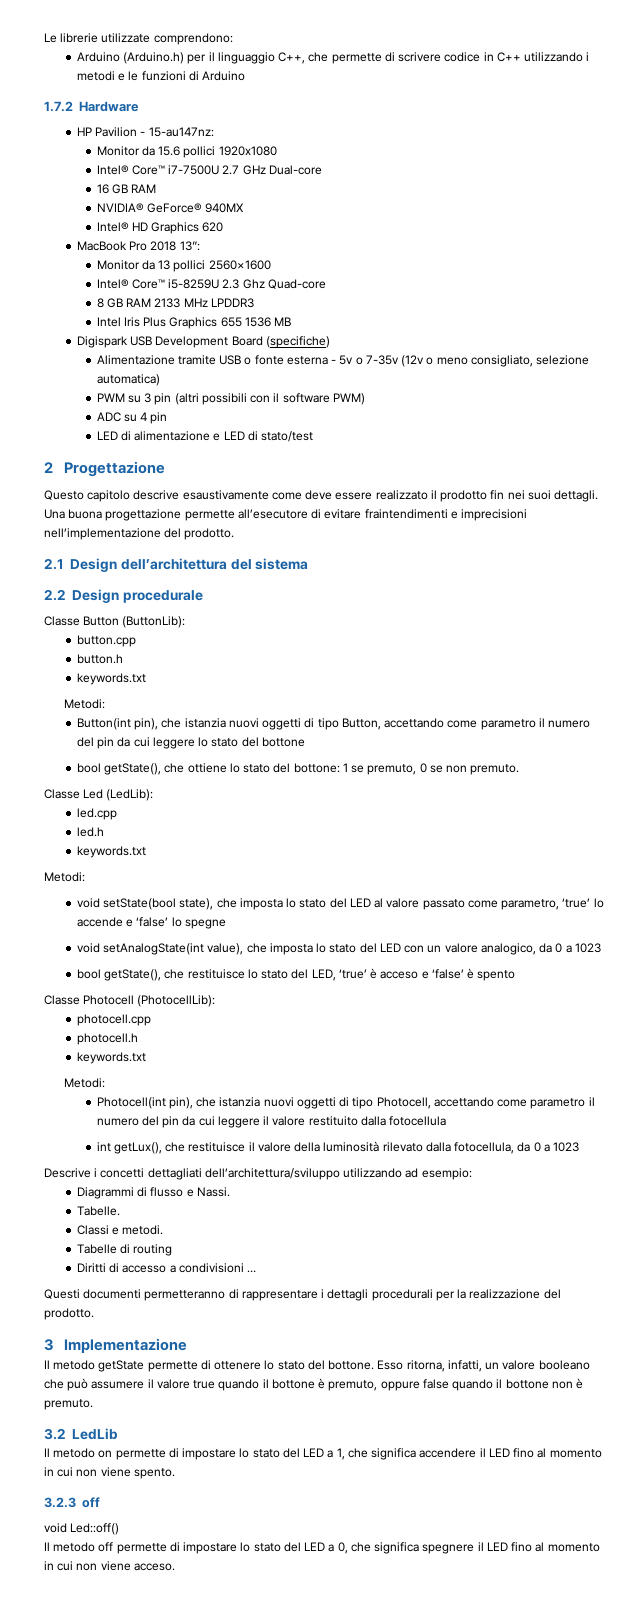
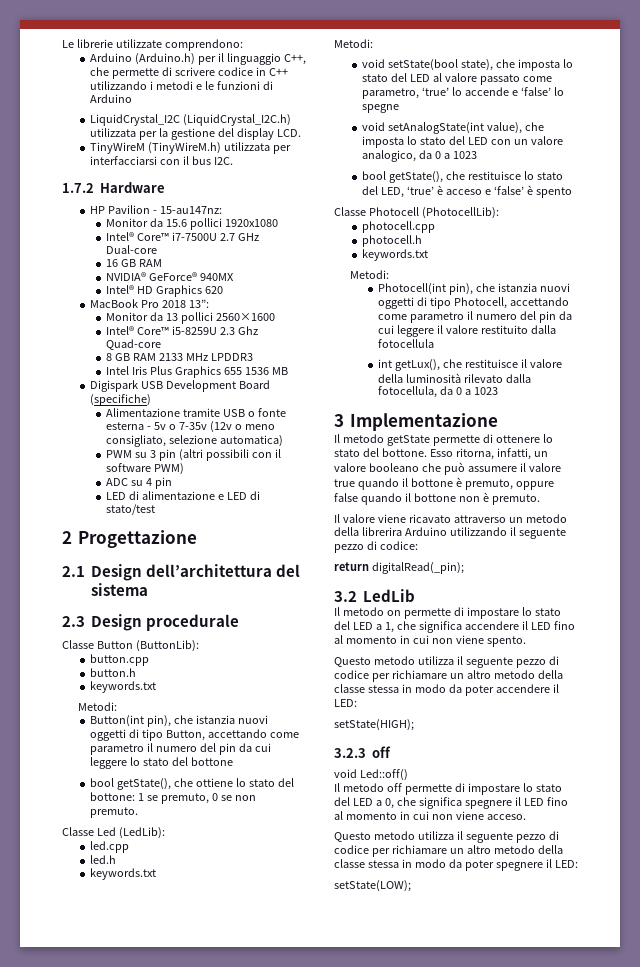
(246, 76) none -> [89,114,291,126] [89,128,301,140] [89,142,291,154] [89,156,233,165] // LiquidCrystal_I2C (LiquidCrystal_I2C.h) utilizzata per la gestione del display LCD. // TinyWireM (TinyWireM.h) utilizzata per interfacciarsi con il bus I2C.
[44,490,599,502] [44,509,528,521] [44,528,235,540] // Questo capitolo descrive esaustivamente come deve essere realizzato il prodotto fin nei suoi dettagli. Una buona progettazione permette all’esecutore di evitare fraintendimenti e imprecisioni nell’implementazione del prodotto. -> (197, 539) none
[44,589,66,601] 2.2 -> [62,616,85,627] 2.3
[44,1168,472,1180] [76,1187,230,1199] [76,1206,120,1216] [76,1225,164,1235] [76,1244,173,1256] [76,1263,257,1273] [44,1289,561,1301] [44,1308,94,1320] // Descrive i concetti dettagliati dell’architettura/sviluppo utilizzando ad esempio: // Diagrammi di flusso e Nassi. // Tabelle. // Classi e metodi. // Tabelle di routing // Diritti di accesso a condivisioni … // Questi documenti permetteranno di rappresentare i dettagli procedurali per la realizzazione del prodotto. -> (498, 391) none
(93, 1404) none -> [334,514,567,523] [334,527,566,539] [334,541,418,553] [334,562,464,574] // Il valore viene ricavato attraverso un metodo della librerira Arduino utilizzando il seguente pezzo di codice: // return digitalRead(_pin);
(175, 1473) none -> [334,656,559,668] [334,670,563,682] [334,684,559,696] [334,699,357,707] [334,719,414,731] // Questo metodo utilizza il seguente pezzo di codice per richiamare un altro metodo della classe stessa in modo da poter accendere il LED: // setState(HIGH);
(175, 1567) none -> [334,831,559,843] [334,845,563,857] [334,859,578,871] [334,880,411,892] // Questo metodo utilizza il seguente pezzo di codice per richiamare un altro metodo della classe stessa in modo da poter spegnere il LED: // setState(LOW);

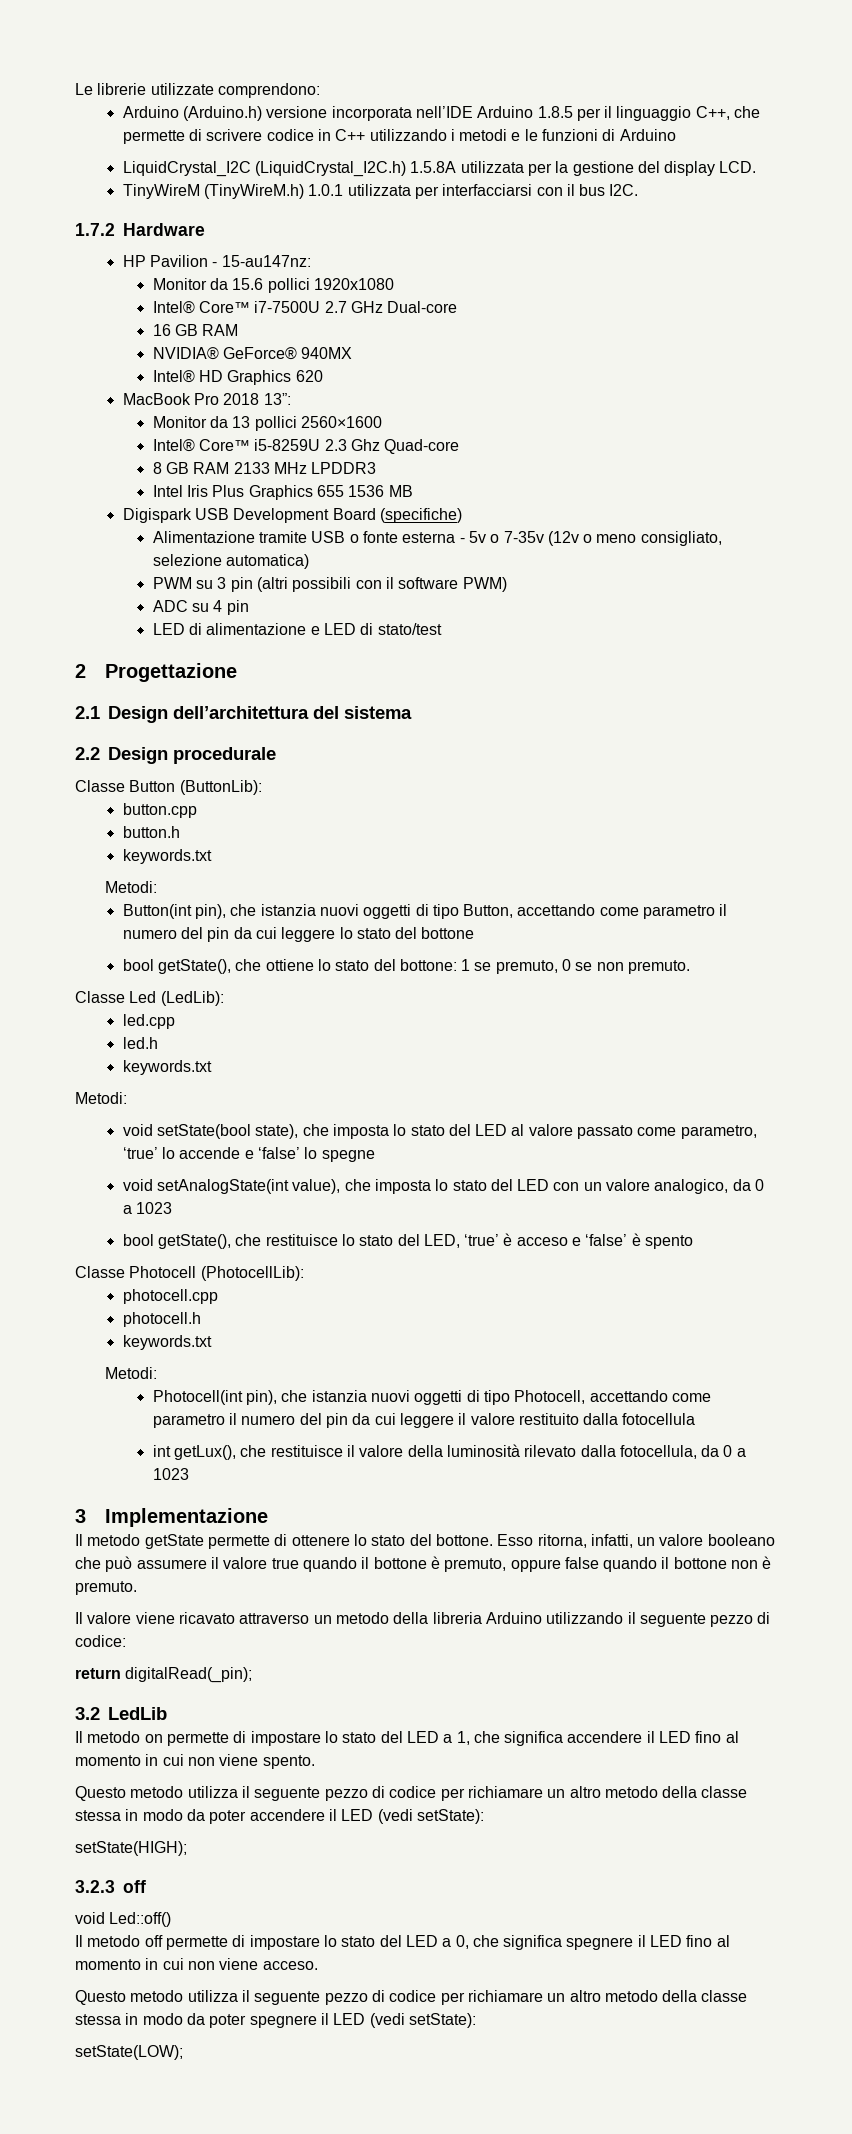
(195, 59) none -> [266,106,573,121] versione incorporata nell’IDE Arduino 1.8.5
(291, 120) none -> [410,161,457,173] 1.5.8A
(221, 148) none -> [308,184,344,196] 1.0.1
[62,616,85,627] 2.3 -> [75,747,100,760] 2.2
[361,527,402,536] librerira -> [432,1612,482,1624] libreria
[334,699,357,707] LED: -> [341,1809,484,1824] LED (vedi setState):
[554,860,578,868] LED: -> [333,2013,476,2028] LED (vedi setState):

